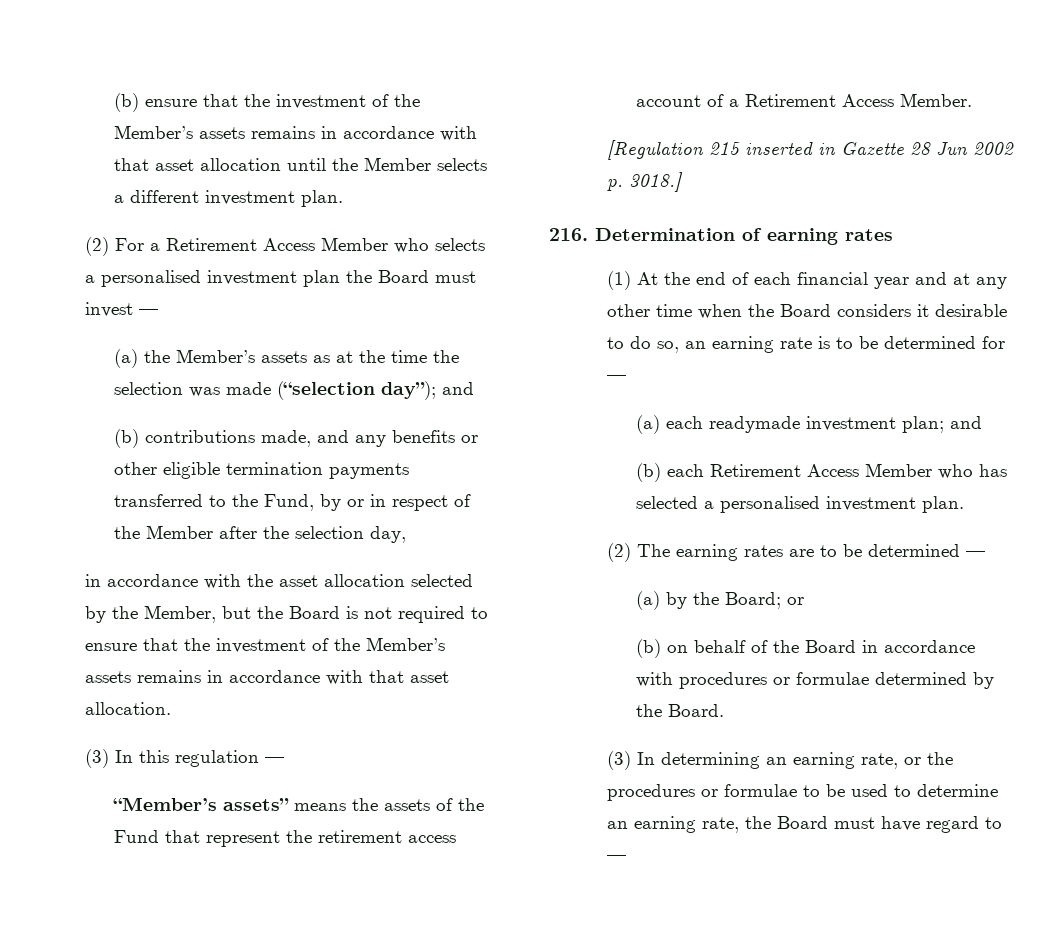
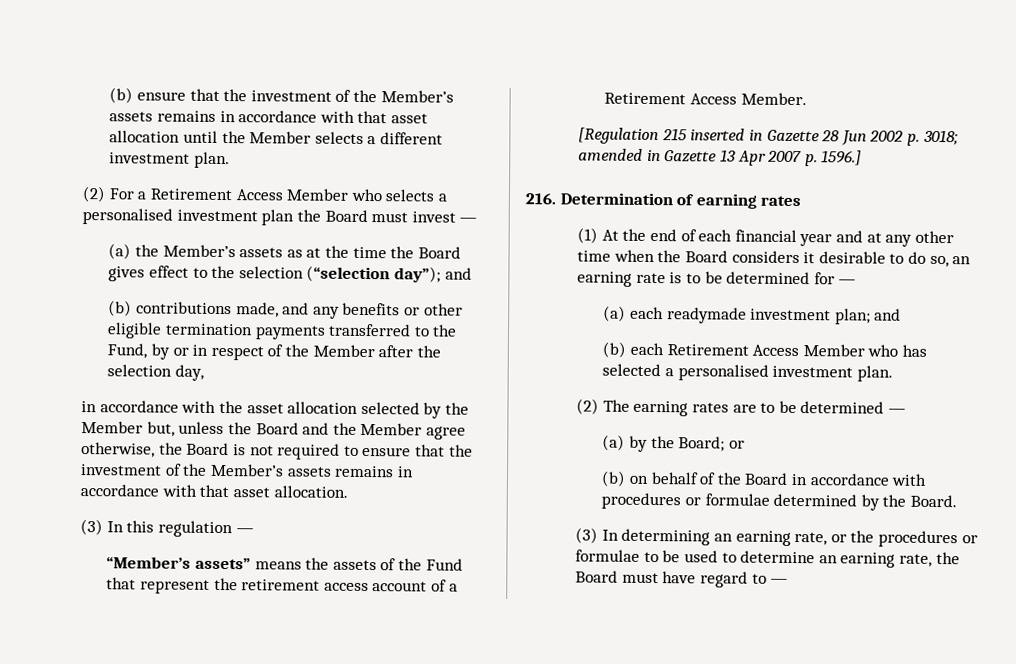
[114,382,272,397] selection was made -> [417,246,461,259] [108,265,304,282] Board gives effect to the selection
[144,605,252,623] Member, but -> [81,421,467,440] [81,442,156,458] Member but, unless the Board and the Member agree otherwise,
[629,172,684,192] 3018.] -> [922,129,959,146] [578,148,863,167] 3018; amended in Gazette 13 Apr 2007 p. 1596.]

